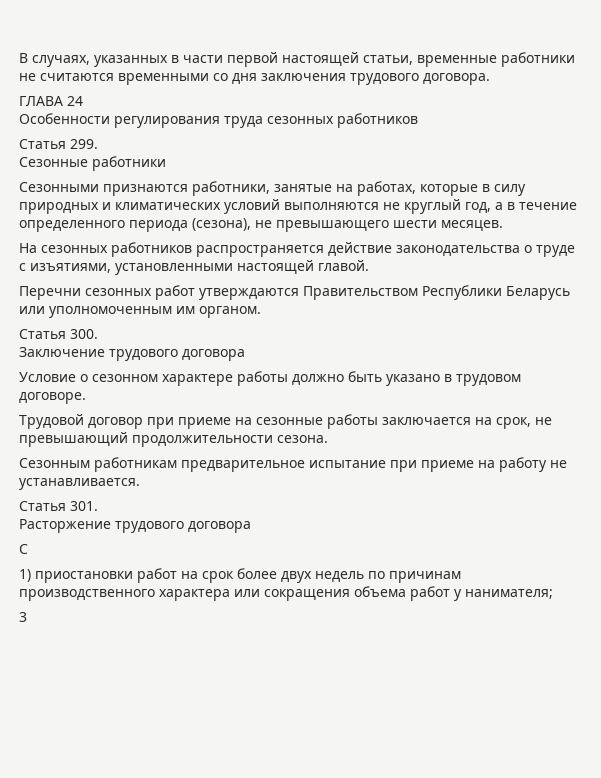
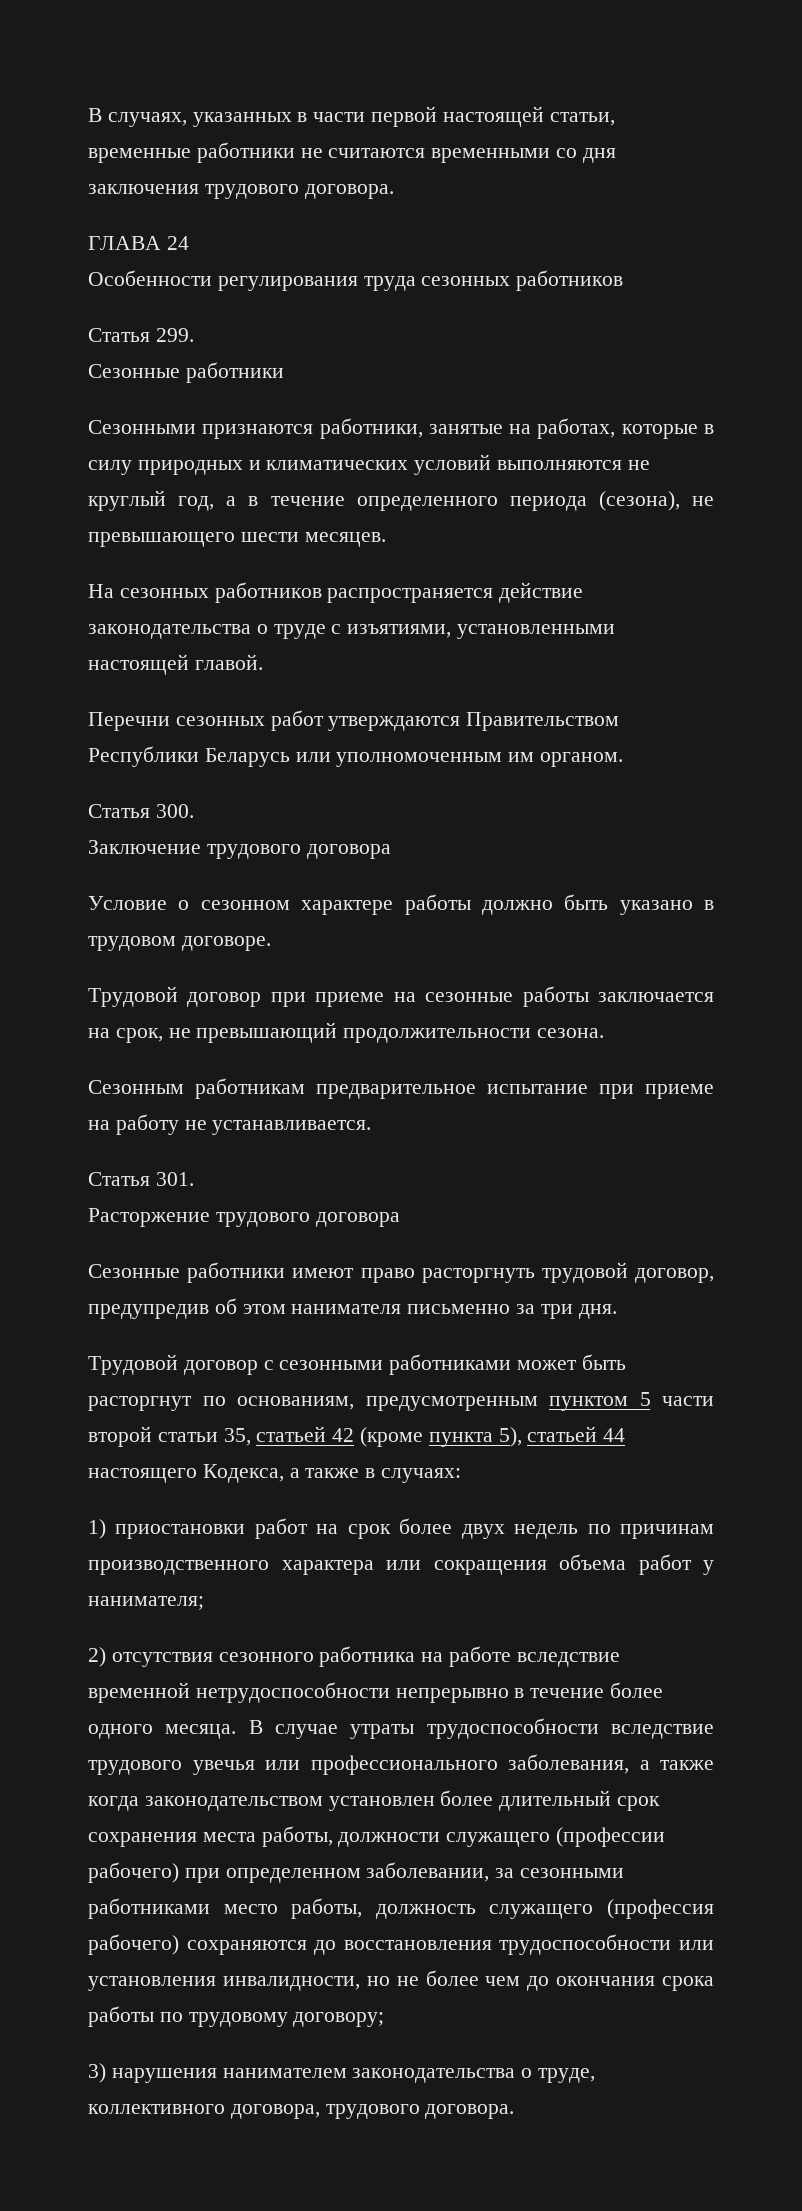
[19,544,28,554] С -> [88,1262,714,1283] [88,1298,617,1319] [88,1354,626,1375] [88,1392,714,1411] [88,1426,626,1447] [88,1464,462,1483] Сезонные работники имеют право расторгнуть трудовой договор, предупредив об этом нанимателя письменно за три дня. // Трудовой договор с сезонными работниками может быть расторгнут по основаниям, предусмотренным пунктом 5 части второй статьи 35, статьей 42 (кроме пункта 5), статьей 44 настоящего Кодекса, а также в случаях:
[19,612,27,622] 3 -> [88,1646,620,1667] [88,1682,664,1703] [88,1718,714,1739] [88,1754,714,1775] [88,1790,661,1811] [88,1826,666,1847] [88,1862,625,1883] [88,1898,714,1919] [88,1934,715,1955] [88,1970,714,1991] [88,2006,385,2027] [88,2063,596,2083] [88,2104,515,2119] 2) отсутствия сезонного работника на работе вследствие временной нетрудоспособности непрерывно в течение более одного месяца. В случае утраты трудоспособности вследствие трудового увечья или профессионального заболевания, а также когда законодательством установлен более длительный срок сохранения места работы, должности служащего (профессии рабочего) при определенном заболевании, за сезонными работниками место работы, должность служащего (профессия рабочего) сохраняются до восстановления трудоспособности или установления инвалидности, но не более чем до окончания срока работы по трудовому договору; // 3) нарушения нанимателем законодательства о труде, коллективного договора, трудового договора.

